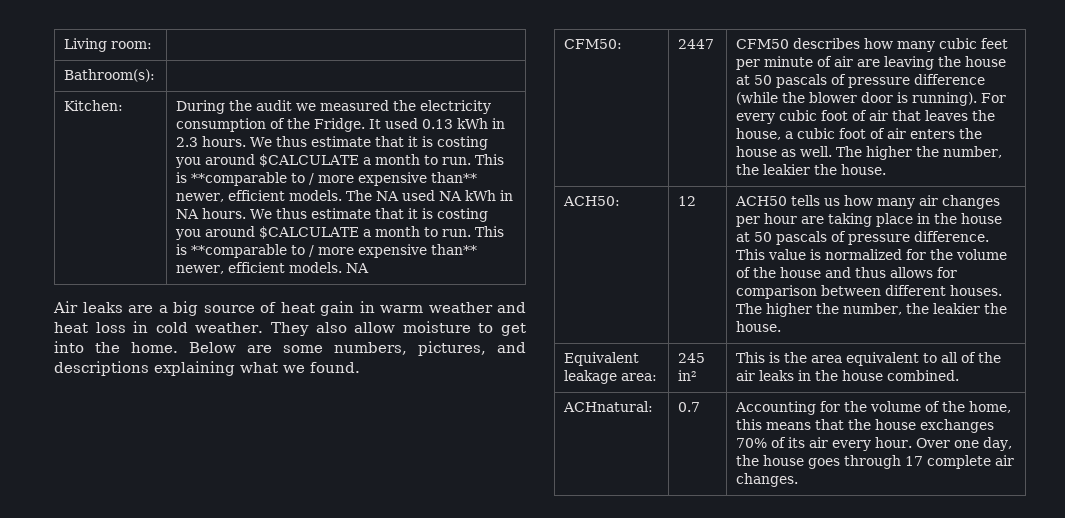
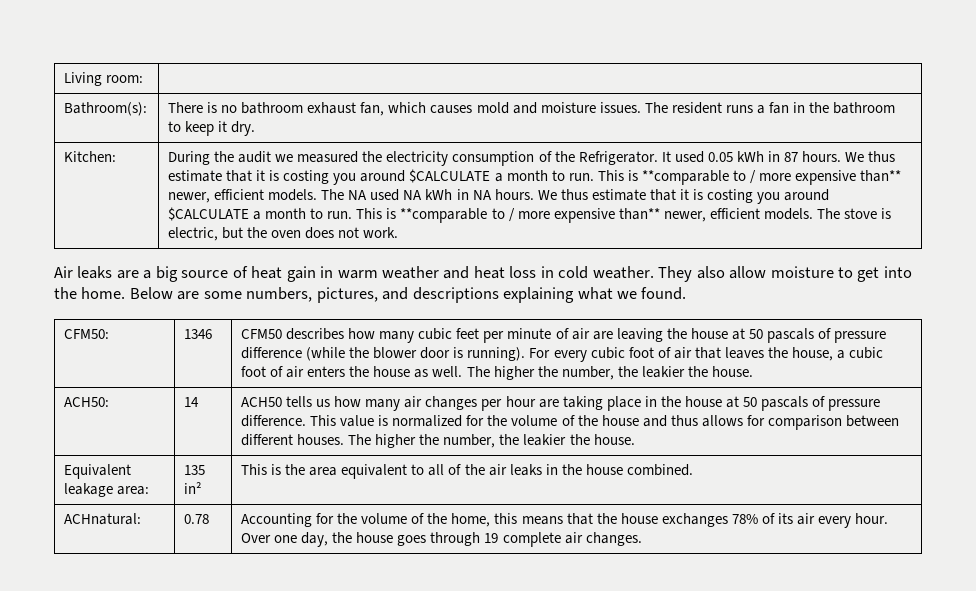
(156, 75) none -> [168,102,896,116] [168,121,256,136] There is no bathroom exhaust fan, which causes mold and moisture issues. The resident runs a fan in the bathroom to keep it dry.
[314,118,366,132] Fridge. -> [578,151,658,165] Refrigerator.
[422,118,506,129] [176,137,199,147] 0.13 kWh in 2.3 -> [707,151,798,162] 0.05 kWh in 87
[346,263,370,273] NA -> [816,208,892,219] [168,227,399,241] The stove is electric, but the oven does not work.
[678,39,715,49] 2447 -> [184,329,213,339] 1346
[678,196,697,206] 12 -> [184,397,200,407] 14
[678,353,706,363] 245 -> [184,465,206,475] 135
[678,402,701,412] 0.7 -> [184,514,210,524] 0.78
[736,438,768,448] 70% -> [731,514,758,524] 78%
[905,456,924,466] 17 -> [484,533,499,543] 19

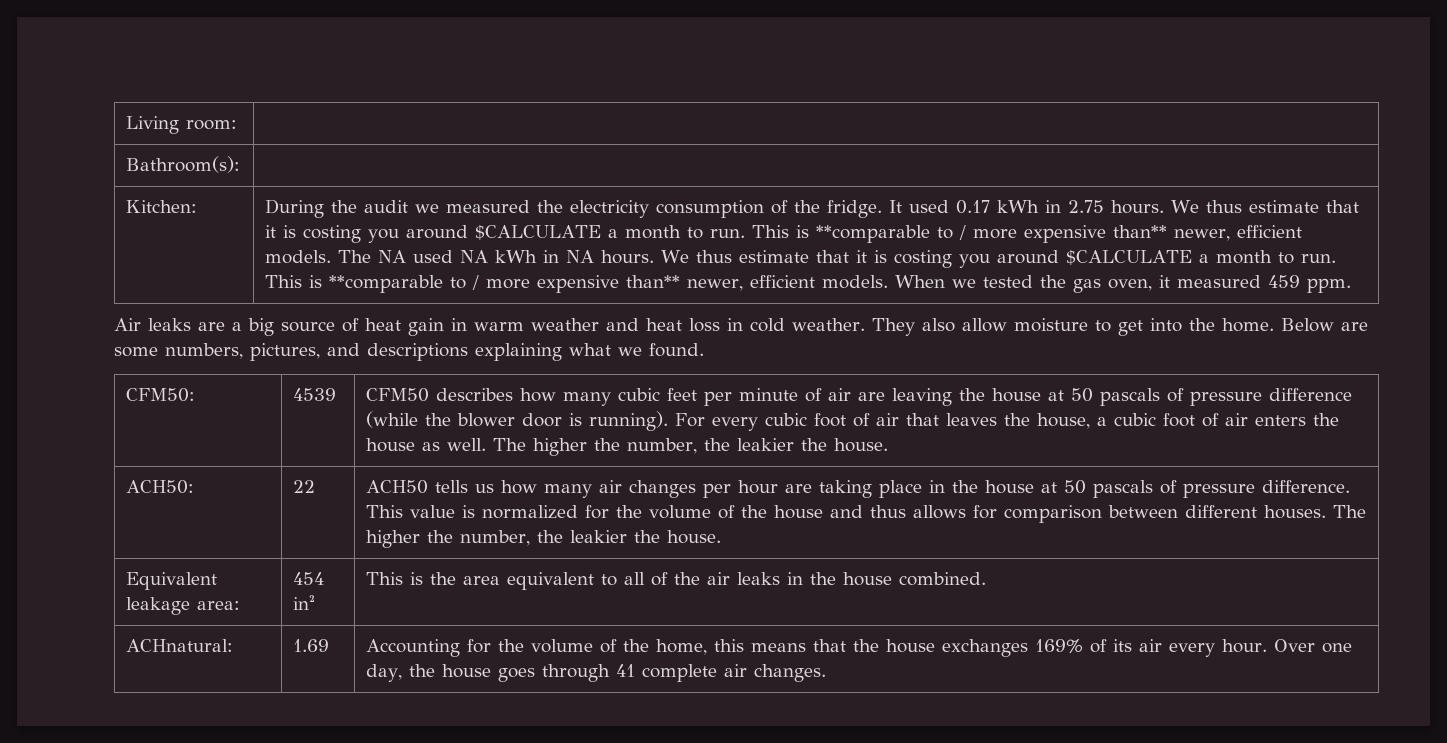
[168,102,896,116] [168,121,256,136] There is no bathroom exhaust fan, which causes mold and moisture issues. The resident runs a fan in the bathroom to keep it dry. -> (241, 164) none
[578,151,658,165] Refrigerator. -> [827,200,883,218] fridge.
[707,151,798,162] 0.05 kWh in 87 -> [956,200,1105,214] 0.17 kWh in 2.75
[816,208,892,219] [168,227,399,241] The stove is electric, but the oven does not work. -> [895,275,1352,293] When we tested the gas oven, it measured 459 ppm.
[184,329,213,339] 1346 -> [293,388,337,401] 4539
[184,397,200,407] 14 -> [293,480,316,493] 22
[184,465,206,475] 135 -> [293,572,325,585] 454
[184,514,210,524] 0.78 -> [293,639,330,652] 1.69
[731,514,758,524] 78% -> [1035,639,1084,653] 169%
[484,533,499,543] 19 -> [616,664,636,677] 41

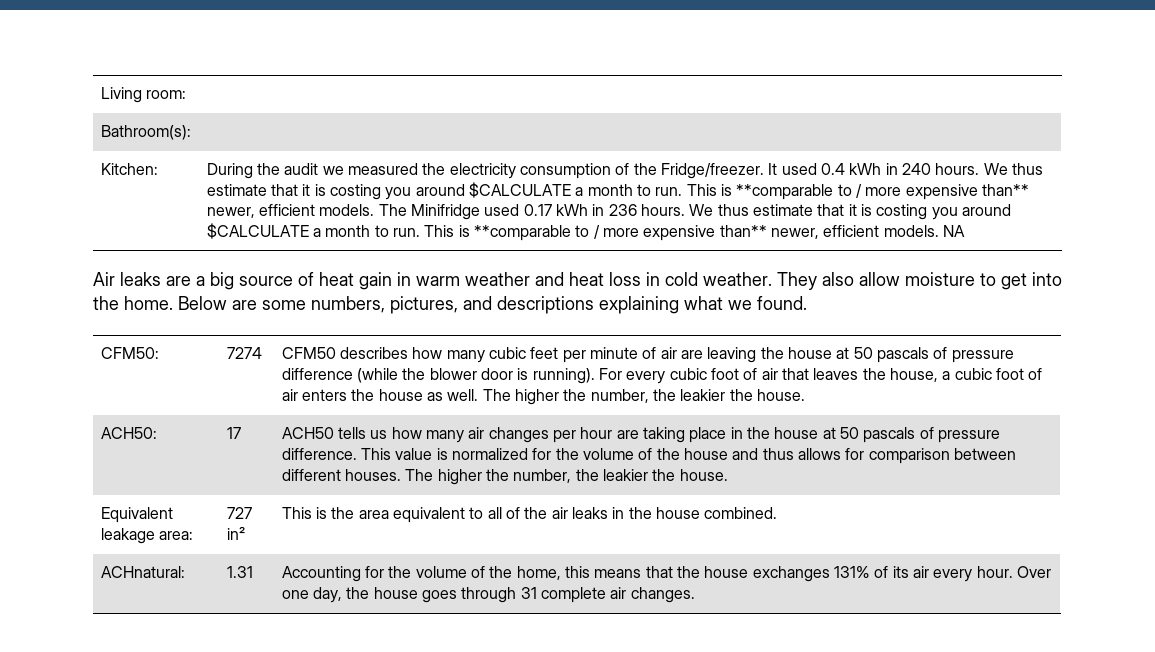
[827,200,883,218] fridge. -> [660,163,764,179] Fridge/freezer.
[956,200,1105,214] 0.17 kWh in 2.75 -> [820,163,931,175] 0.4 kWh in 240
[378,250,595,263] NA used NA kWh in NA -> [411,204,637,220] Minifridge used 0.17 kWh in 236
[895,275,1352,293] When we tested the gas oven, it measured 459 ppm. -> [942,225,965,237] NA
[293,388,337,401] 4539 -> [226,347,262,359] 7274
[293,480,316,493] 22 -> [226,427,241,439] 17
[293,572,325,585] 454 -> [226,507,252,519] 727
[293,639,330,652] 1.69 -> [226,566,253,578] 1.31
[1035,639,1084,653] 169% -> [833,566,870,578] 131%
[616,664,636,677] 41 -> [520,587,537,599] 31

